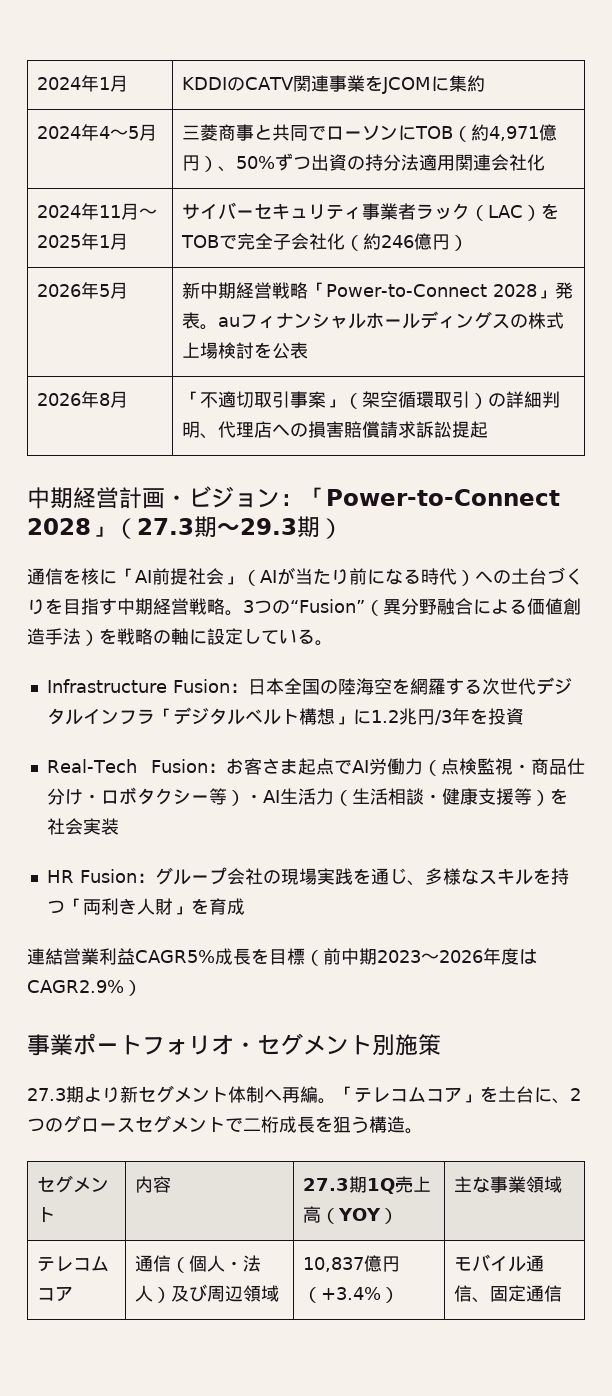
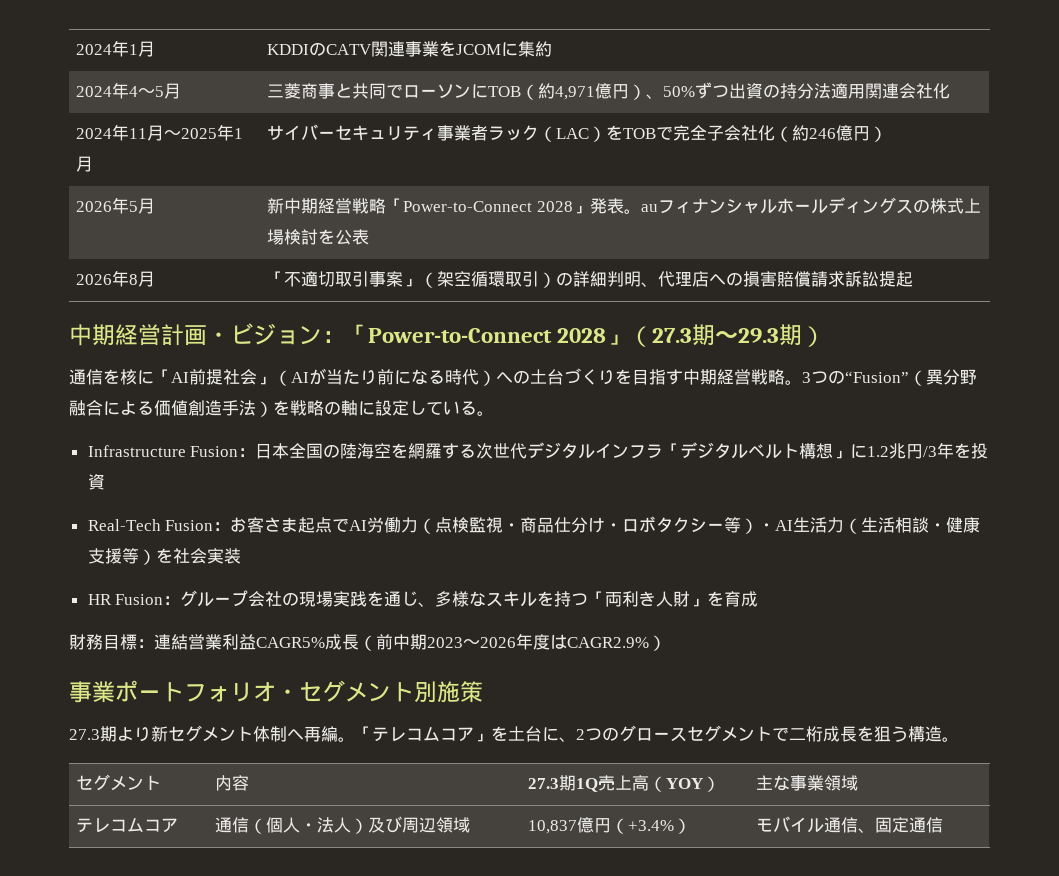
(245, 906) none -> [69,634,154,650] 財務目標：
[251,948,305,965] を目標 -> (359, 642) none

